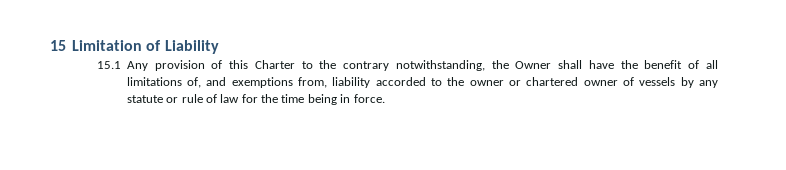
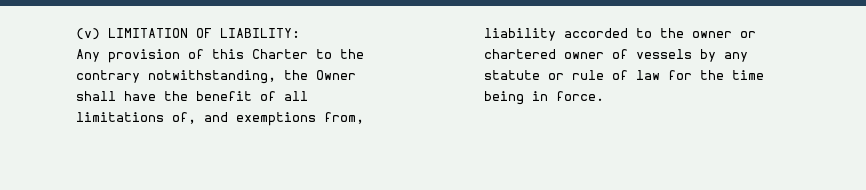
[50,40,219,54] [96,61,121,69] 15 Limitation of Liability // 15.1 -> [75,28,300,40] (v) LIMITATION OF LIABILITY: //

